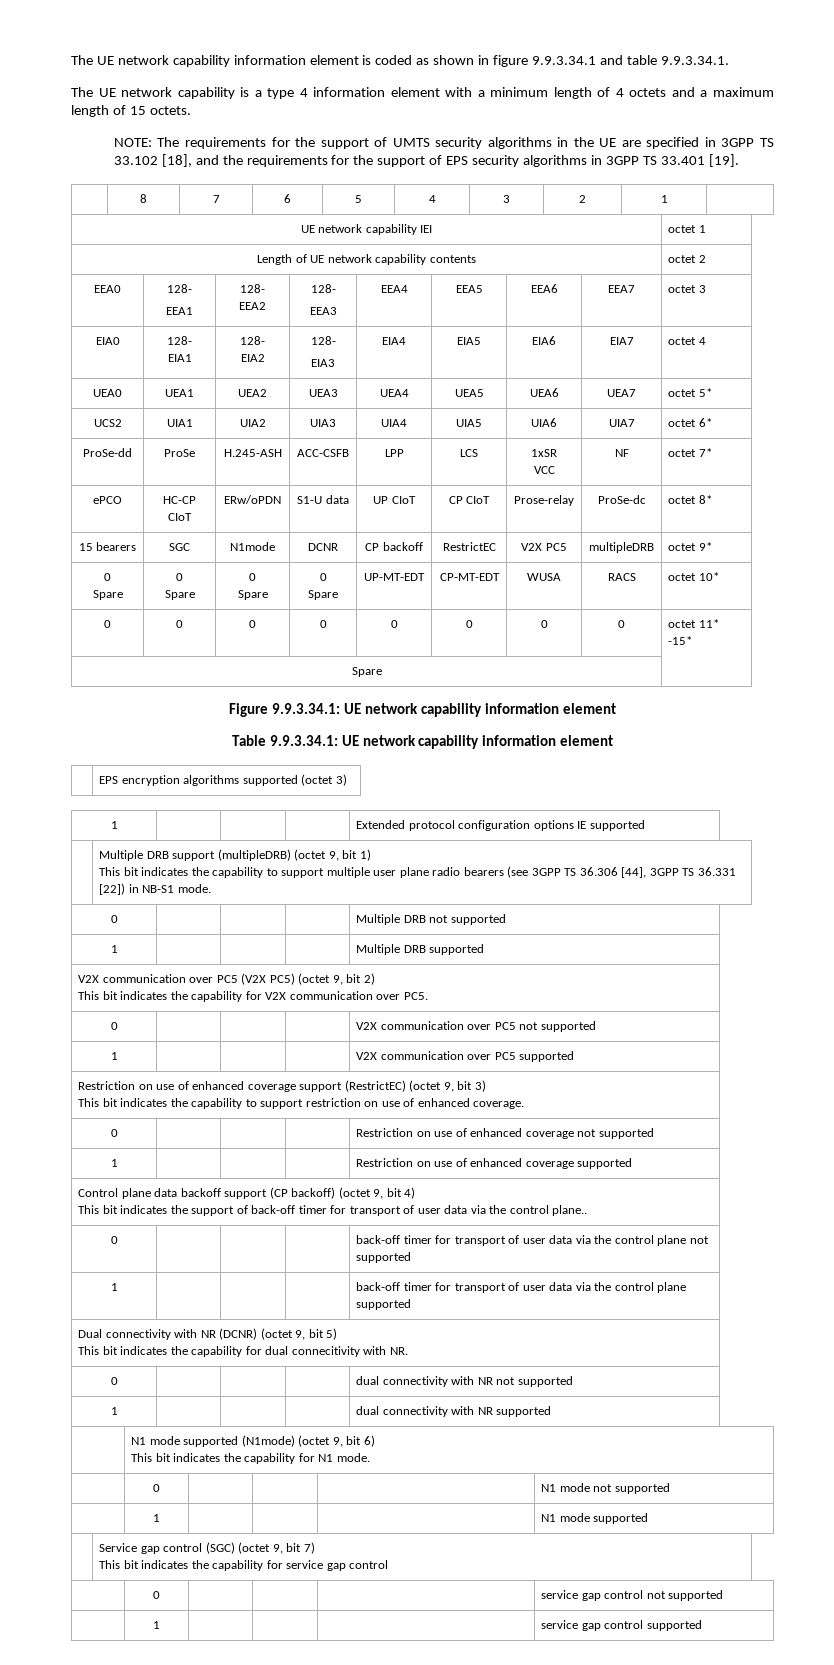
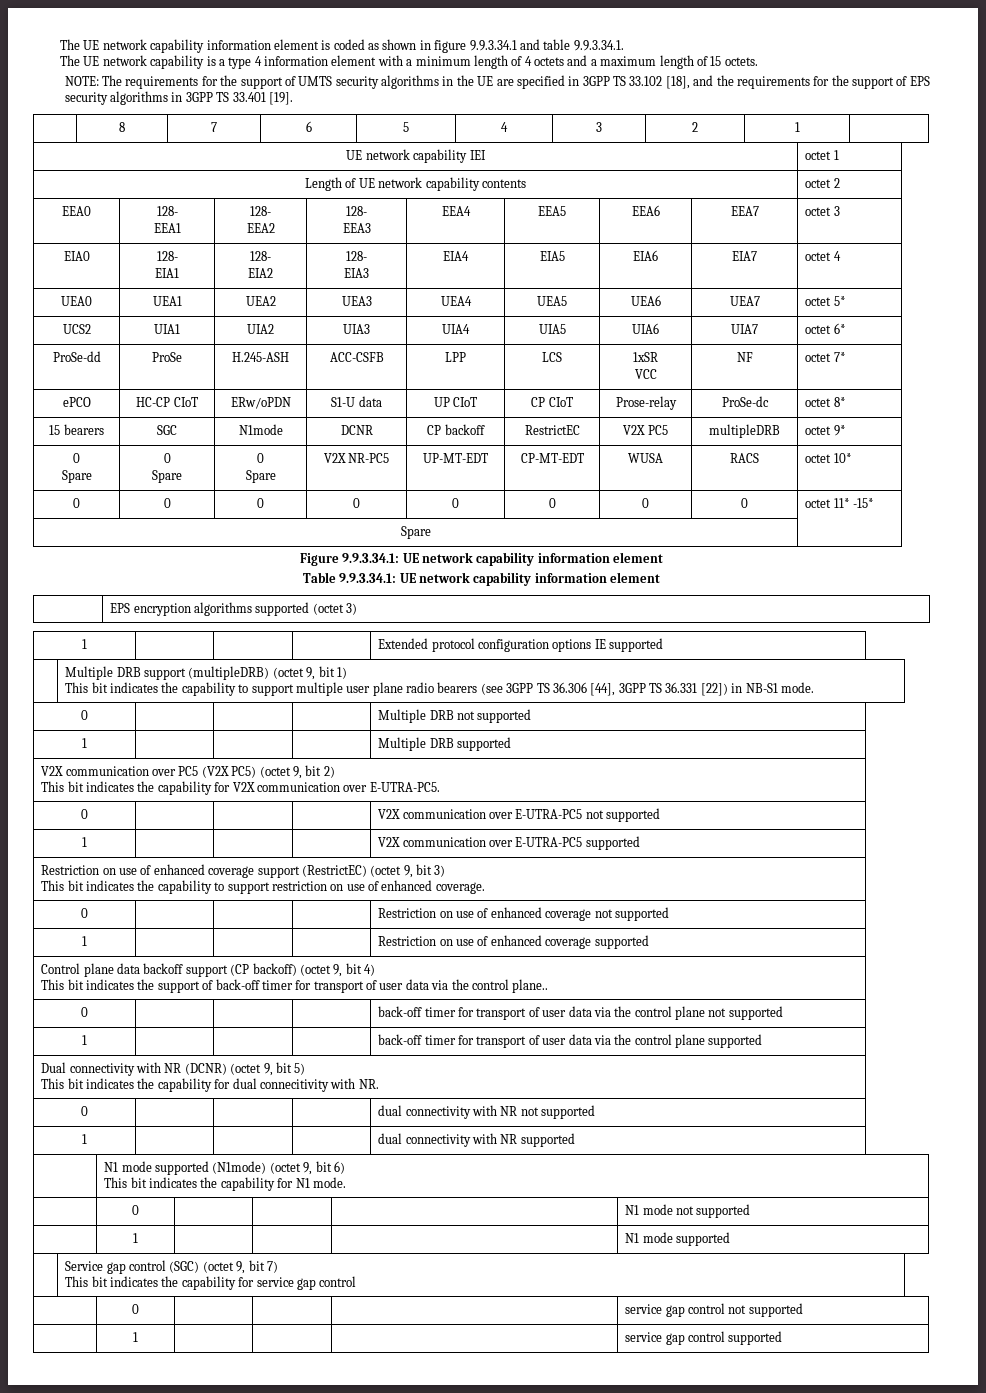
[319,573,327,581] [308,590,338,600] 0 // Spare -> [323,453,390,463] V2X NR-PC5
[403,992,428,1000] PC5. -> [369,782,440,792] E-UTRA-PC5.
[494,1022,516,1030] PC5 -> [515,809,583,819] E-UTRA-PC5
[494,1052,516,1060] PC5 -> [515,837,583,847] E-UTRA-PC5

